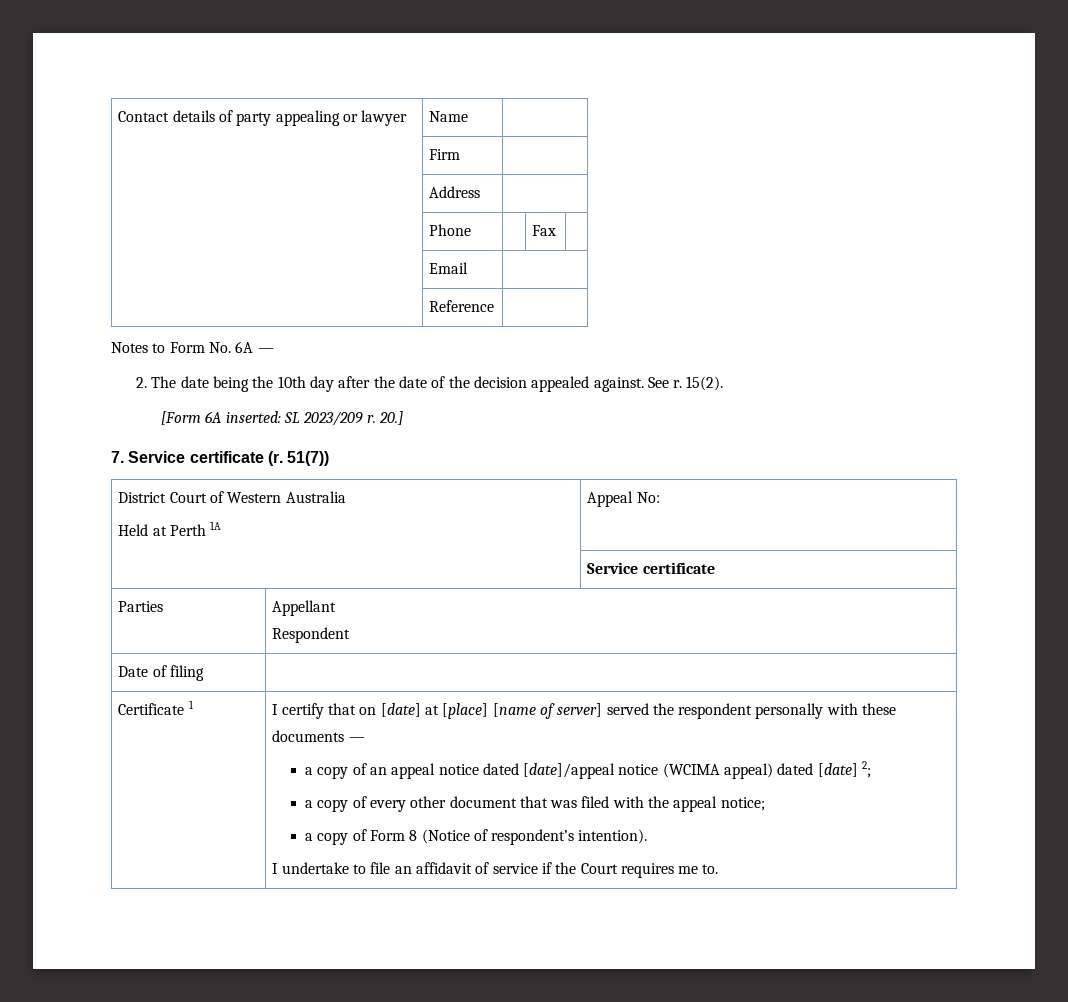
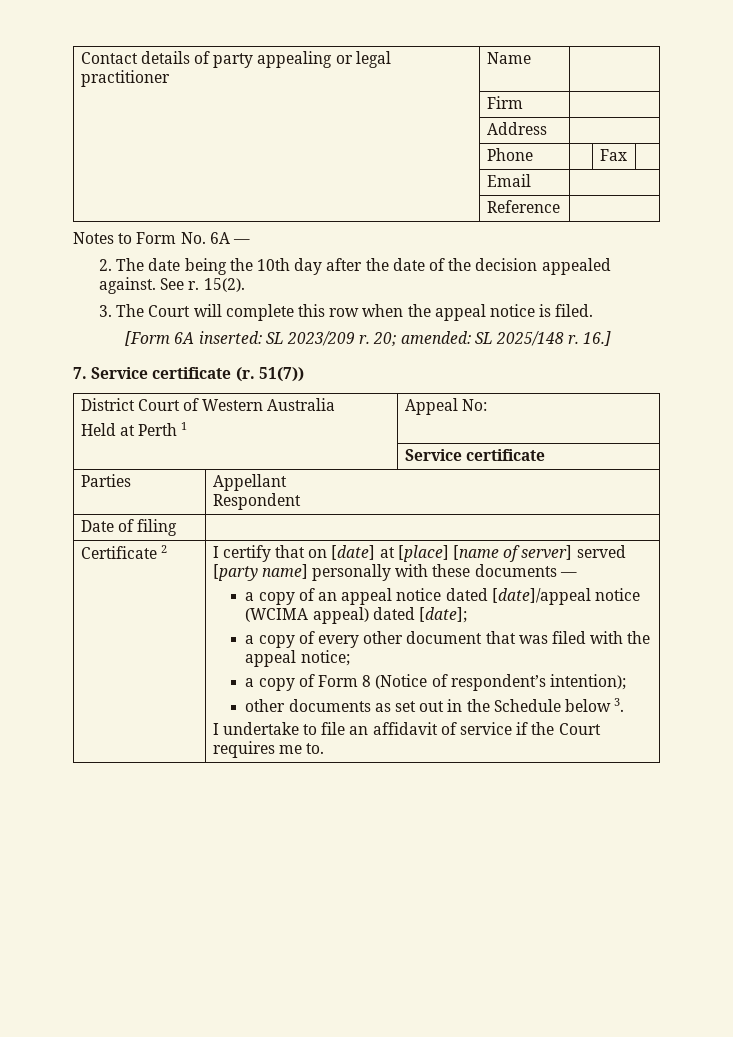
[361,110,408,126] lawyer -> [355,51,391,68] [80,70,170,87] legal practitioner
(724, 383) none -> [99,304,594,321] // 3. The Court will complete this row when the appeal notice is filed.
[378,411,403,425] 20.] -> [373,331,612,347] 20; amended: SL 2025/148 r. 16.]
[210,521,222,530] 1A -> [181,422,188,430] 1
[188,700,194,709] 1 -> [160,545,167,553] 2
[652,703,753,719] the respondent -> [212,564,308,581] [party name]
[817,761,872,778] [date] 2; -> [419,607,468,623] [date];
[578,829,648,844] intention). -> [549,674,626,690] [245,698,625,712] intention); // other documents as set out in the Schedule below 3.

